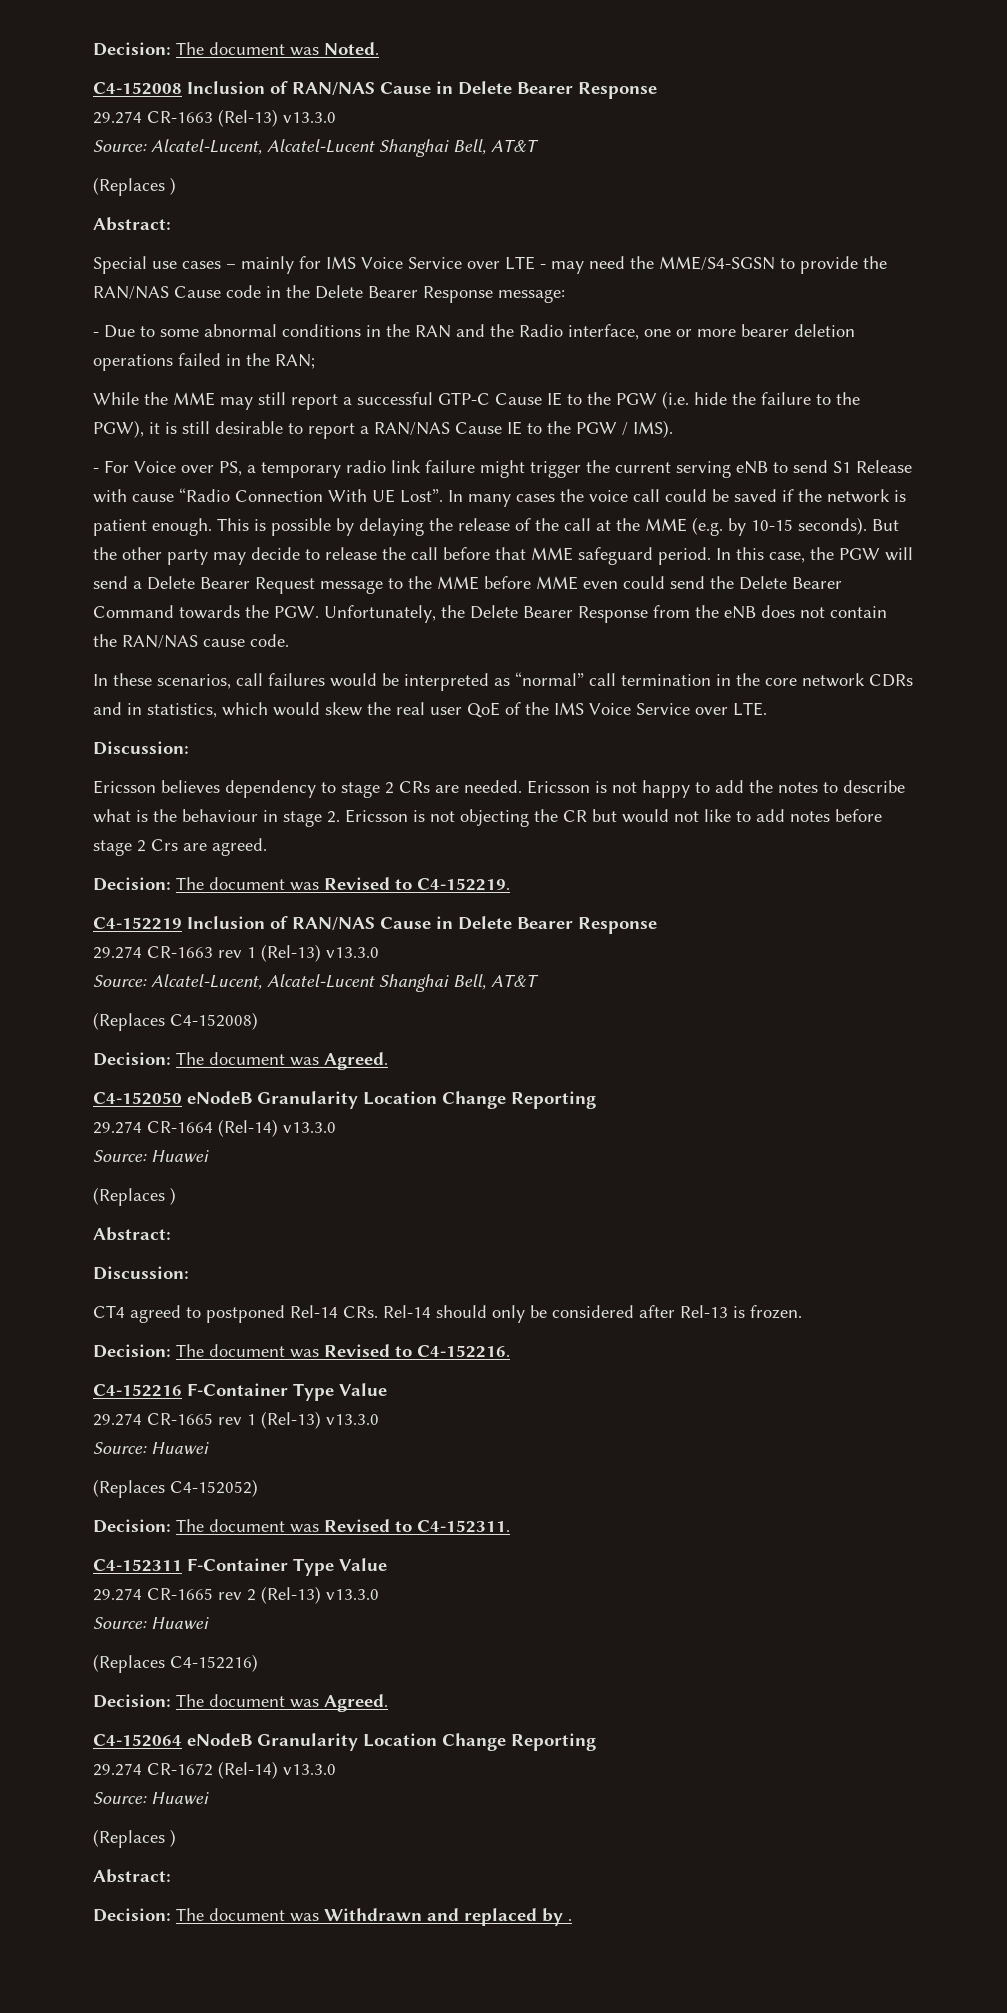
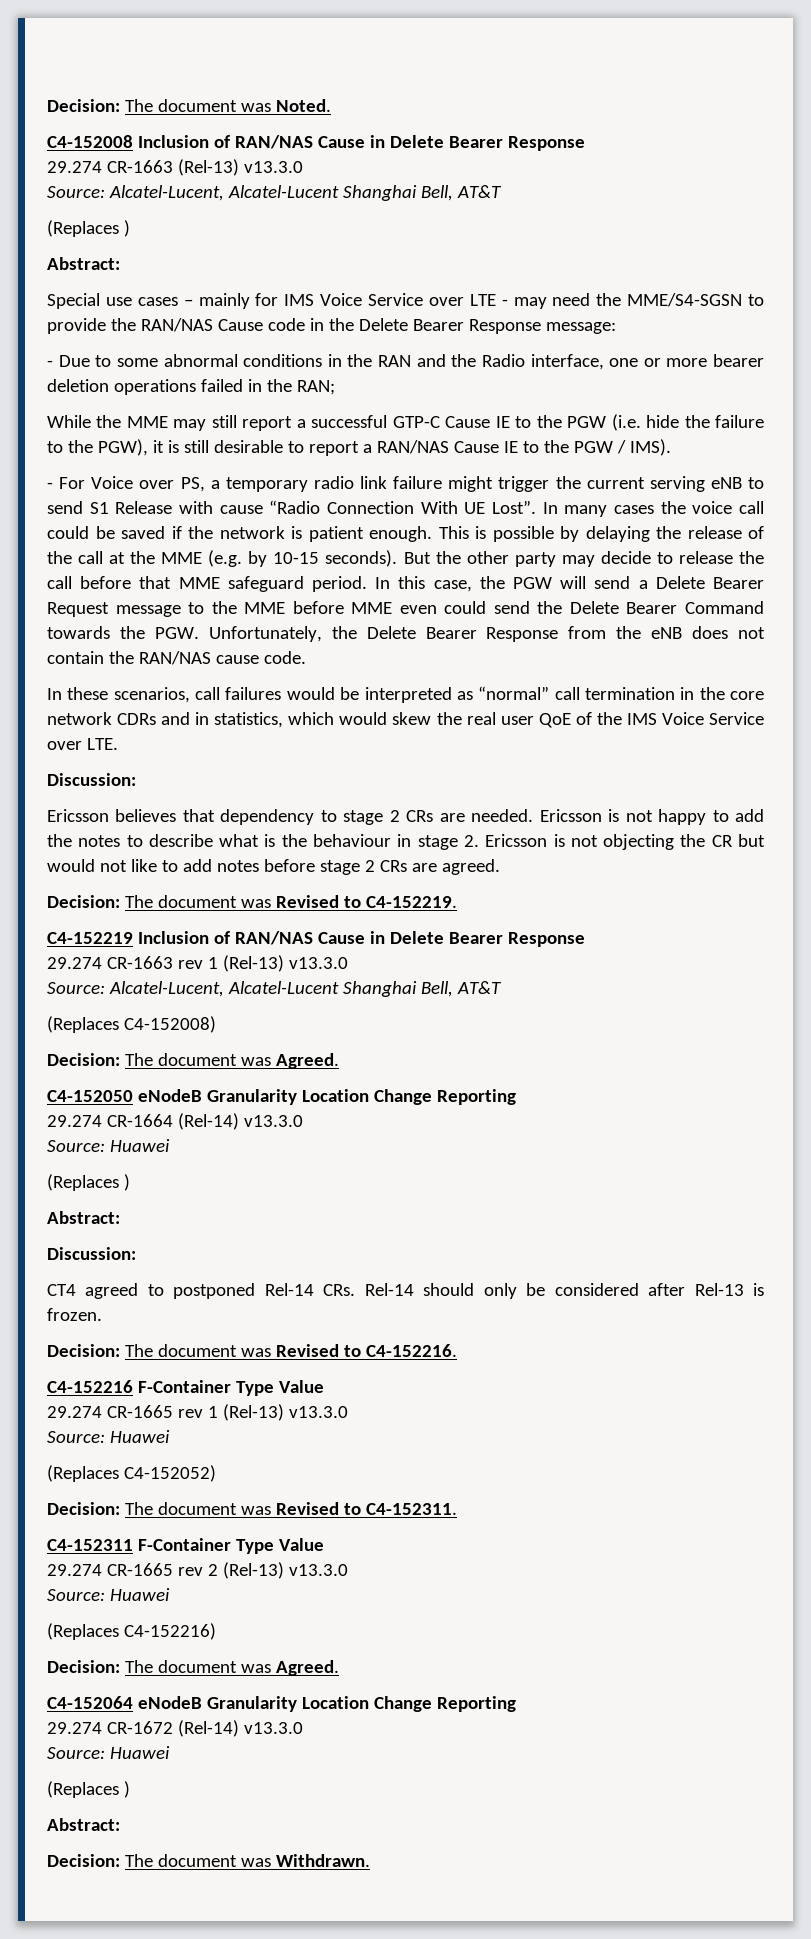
(220, 786) none -> [182,809,215,822] that
[151,839,178,851] Crs -> [379,860,407,872] CRs
[324,1908,572,1926] Withdrawn and replaced by . -> [275,1854,370,1867] Withdrawn.

